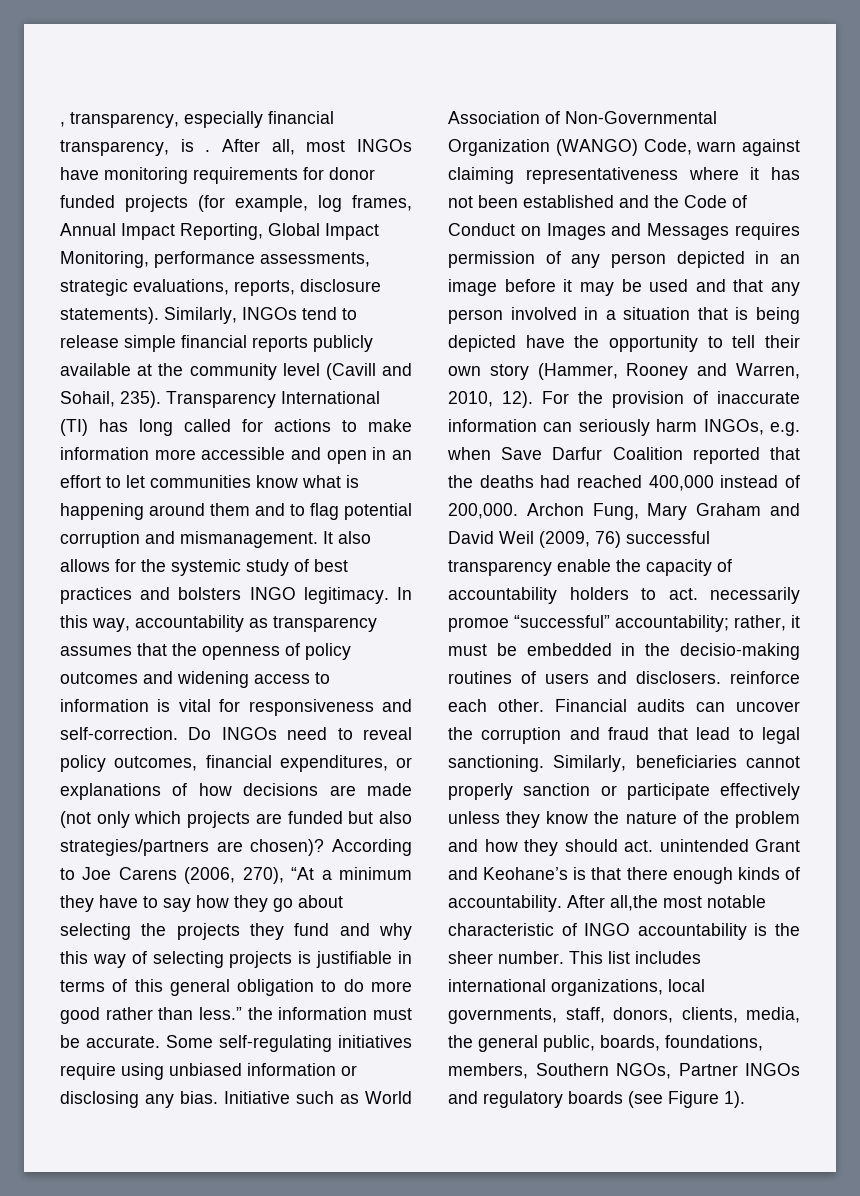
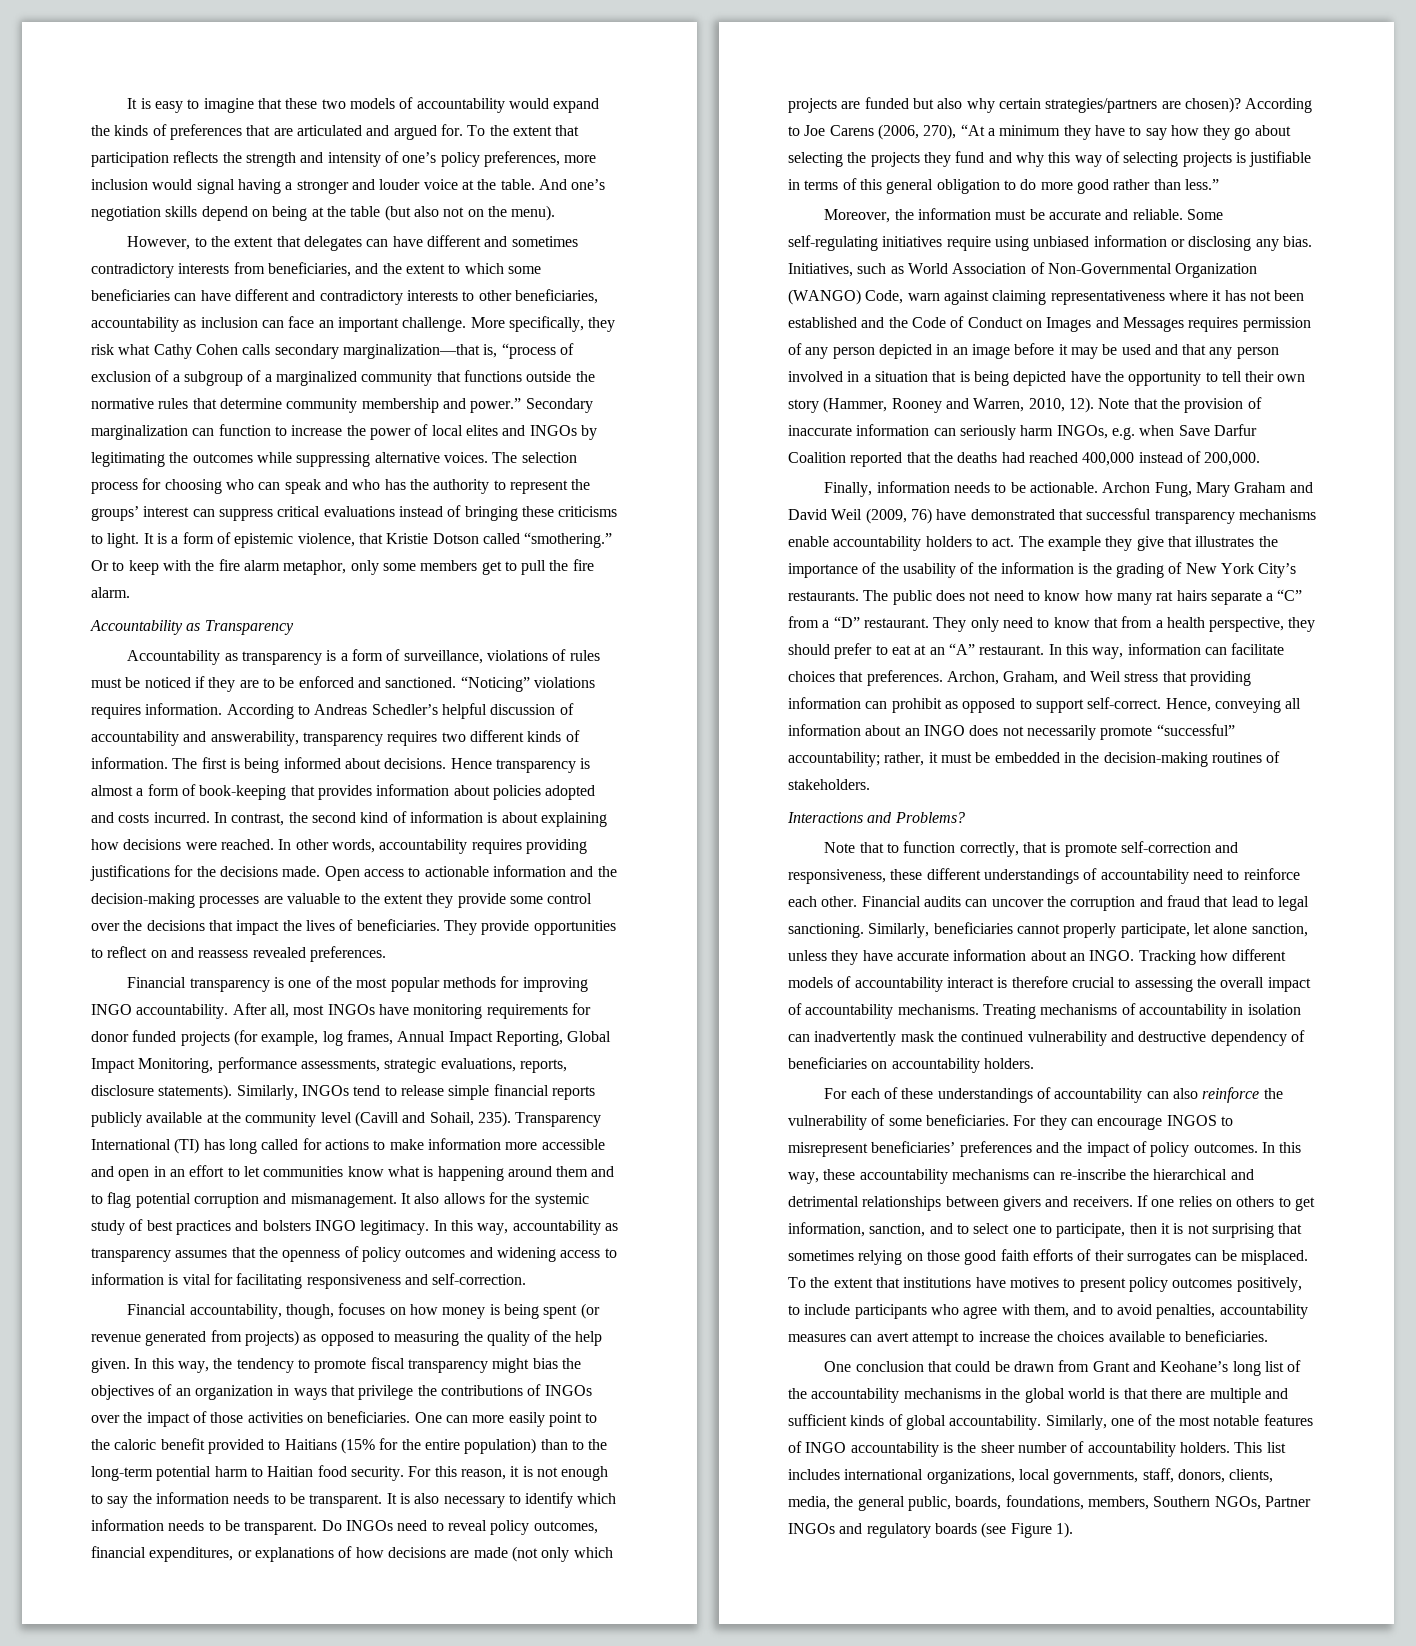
[60,111,334,128] [60,139,211,156] , transparency, especially financial transparency, is . -> [127,97,600,113] [91,124,580,140] [91,151,597,167] [91,179,606,194] [91,205,556,221] [127,235,578,251] [91,262,541,278] [91,289,598,305] [91,316,616,332] [91,343,574,359] [91,370,595,386] [91,398,593,413] [91,424,597,440] [91,452,577,467] [91,478,591,494] [91,505,618,521] [91,532,613,548] [91,559,594,575] [91,587,130,598] [90,620,294,635] [127,649,600,665] [91,676,595,692] [91,703,574,719] [91,730,580,746] [91,757,591,773] [91,784,596,800] [91,811,607,827] [91,839,587,854] [90,865,617,881] [91,893,593,908] [91,919,616,935] [91,946,386,962] [127,976,588,992] [91,1004,229,1019] It is easy to imagine that these two models of accountability would expand the kinds of preferences that are articulated and argued for. To the extent that participation reflects the strength and intensity of one’s policy preferences, more inclusion would signal having a stronger and louder voice at the table. And one’s negotiation skills depend on being at the table (but also not on the menu). // However, to the extent that delegates can have different and sometimes contradictory interests from beneficiaries, and the extent to which some beneficiaries can have different and contradictory interests to other beneficiaries, accountability as inclusion can face an important challenge. More specifically, they risk what Cathy Cohen calls secondary marginalization—that is, “process of exclusion of a subgroup of a marginalized community that functions outside the normative rules that determine community membership and power.” Secondary marginalization can function to increase the power of local elites and INGOs by legitimating the outcomes while suppressing alternative voices. The selection process for choosing who can speak and who has the authority to represent the groups’ interest can suppress critical evaluations instead of bringing these criticisms to light. It is a form of epistemic violence, that Kristie Dotson called “smothering.” Or to keep with the fire alarm metaphor, only some members get to pull the fire alarm. // Accountability as Transparency // Accountability as transparency is a form of surveillance, violations of rules must be noticed if they are to be enforced and sanctioned. “Noticing” violations requires information. According to Andreas Schedler’s helpful discussion of accountability and answerability, transparency requires two different kinds of information. The first is being informed about decisions. Hence transparency is almost a form of book-keeping that provides information about policies adopted and costs incurred. In contrast, the second kind of information is about explaining how decisions were reached. In other words, accountability requires providing justifications for the decisions made. Open access to actionable information and the decision-making processes are valuable to the extent they provide some control over the decisions that impact the lives of beneficiaries. They provide opportunities to reflect on and reassess revealed preferences. // Financial transparency is one of the most popular methods for improving INGO accountability.
(241, 705) none -> [236,1273,303,1289] facilitating
(178, 733) none -> [127,1303,600,1319] [91,1330,602,1346] [91,1357,581,1373] [91,1384,592,1400] [91,1411,598,1427] [91,1438,608,1454] [91,1465,609,1481] [91,1492,617,1508] [91,1519,318,1535] // Financial accountability, though, focuses on how money is being spent (or revenue generated from projects) as opposed to measuring the quality of the help given. In this way, the tendency to promote fiscal transparency might bias the objectives of an organization in ways that privilege the contributions of INGOs over the impact of those activities on beneficiaries. One can more easily point to the caloric benefit provided to Haitians (15% for the entire population) than to the long-term potential harm to Haitian food security. For this reason, it is not enough to say the information needs to be transparent. It is also necessary to identify which information needs to be transparent.
(412, 817) none -> [966,98,1041,113] why certain
(242, 1013) none -> [824,209,891,223] // Moreover,
[86,1036,160,1048] accurate. -> [1048,209,1183,220] accurate and reliable.
[224,1091,290,1104] Initiative -> [788,263,853,277] Initiatives,
[542,391,569,404] For -> [1098,398,1158,409] Note that
(518, 511) none -> [824,481,1098,497] // Finally, information needs to be actionable.
[626,531,710,544] [448,559,732,576] [448,587,800,604] [448,617,509,632] successful transparency enable the capacity of accountability holders to act. necessarily promoe -> [936,508,1316,524] [788,536,1278,551] [788,562,1297,578] [788,589,1303,605] [788,616,1316,632] [788,643,1285,659] [788,670,1251,686] [788,697,1302,713] [788,724,1153,740] have demonstrated that successful transparency mechanisms enable accountability holders to act. The example they give that illustrates the importance of the usability of the information is the grading of New York City’s restaurants. The public does not need to know how many rat hairs separate a “C” from a “D” restaurant. They only need to know that from a health perspective, they should prefer to eat at an “A” restaurant. In this way, information can facilitate choices that preferences. Archon, Graham, and Weil stress that providing information can prohibit as opposed to support self-correct. Hence, conveying all information about an INGO does not necessarily promote
[680,643,800,660] decisio-making -> [1103,752,1208,767] decision-making
[544,671,722,684] users and disclosers. -> [788,779,870,790] [787,812,965,823] [824,841,1239,857] [788,868,1240,884] stakeholders. // Interactions and Problems? // Note that to function correctly, that is promote self-correction and responsiveness, these different understandings of accountability need to
[523,783,800,800] [448,811,800,828] [448,839,800,856] [448,867,800,884] [448,895,658,912] sanction or participate effectively unless they know the nature of the problem and how they should act. unintended Grant and Keohane’s is that there enough kinds of accountability. After all,the -> [1120,923,1308,938] [788,949,1287,965] [788,976,1311,992] [788,1003,1301,1019] [788,1030,1305,1046] [788,1057,1034,1073] [824,1087,1283,1103] [788,1114,1233,1130] [788,1141,1302,1157] [788,1169,1254,1184] [788,1195,1315,1211] [788,1222,1303,1238] [788,1249,1308,1265] [788,1277,1302,1292] [788,1304,1308,1319] [788,1330,1269,1346] [824,1360,1302,1376] [788,1388,1288,1403] [788,1414,1175,1430] participate, let alone sanction, unless they have accurate information about an INGO. Tracking how different models of accountability interact is therefore crucial to assessing the overall impact of accountability mechanisms. Treating mechanisms of accountability in isolation can inadvertently mask the continued vulnerability and destructive dependency of beneficiaries on accountability holders. // For each of these understandings of accountability can also reinforce the vulnerability of some beneficiaries. For they can encourage INGOS to misrepresent beneficiaries’ preferences and the impact of policy outcomes. In this way, these accountability mechanisms can re-inscribe the hierarchical and detrimental relationships between givers and receivers. If one relies on others to get information, sanction, and to select one to participate, then it is not surprising that sometimes relying on those good faith efforts of their surrogates can be misplaced. To the extent that institutions have motives to present policy outcomes positively, to include participants who agree with them, and to avoid penalties, accountability measures can avert attempt to increase the choices available to beneficiaries. // One conclusion that could be drawn from Grant and Keohane’s long list of the accountability mechanisms in the global world is that there are multiple and sufficient kinds of global accountability. Similarly, one of the
[448,923,554,936] characteristic -> [1263,1414,1313,1426] features
[498,951,564,964] number. -> [1017,1441,1230,1457] number of accountability holders.

